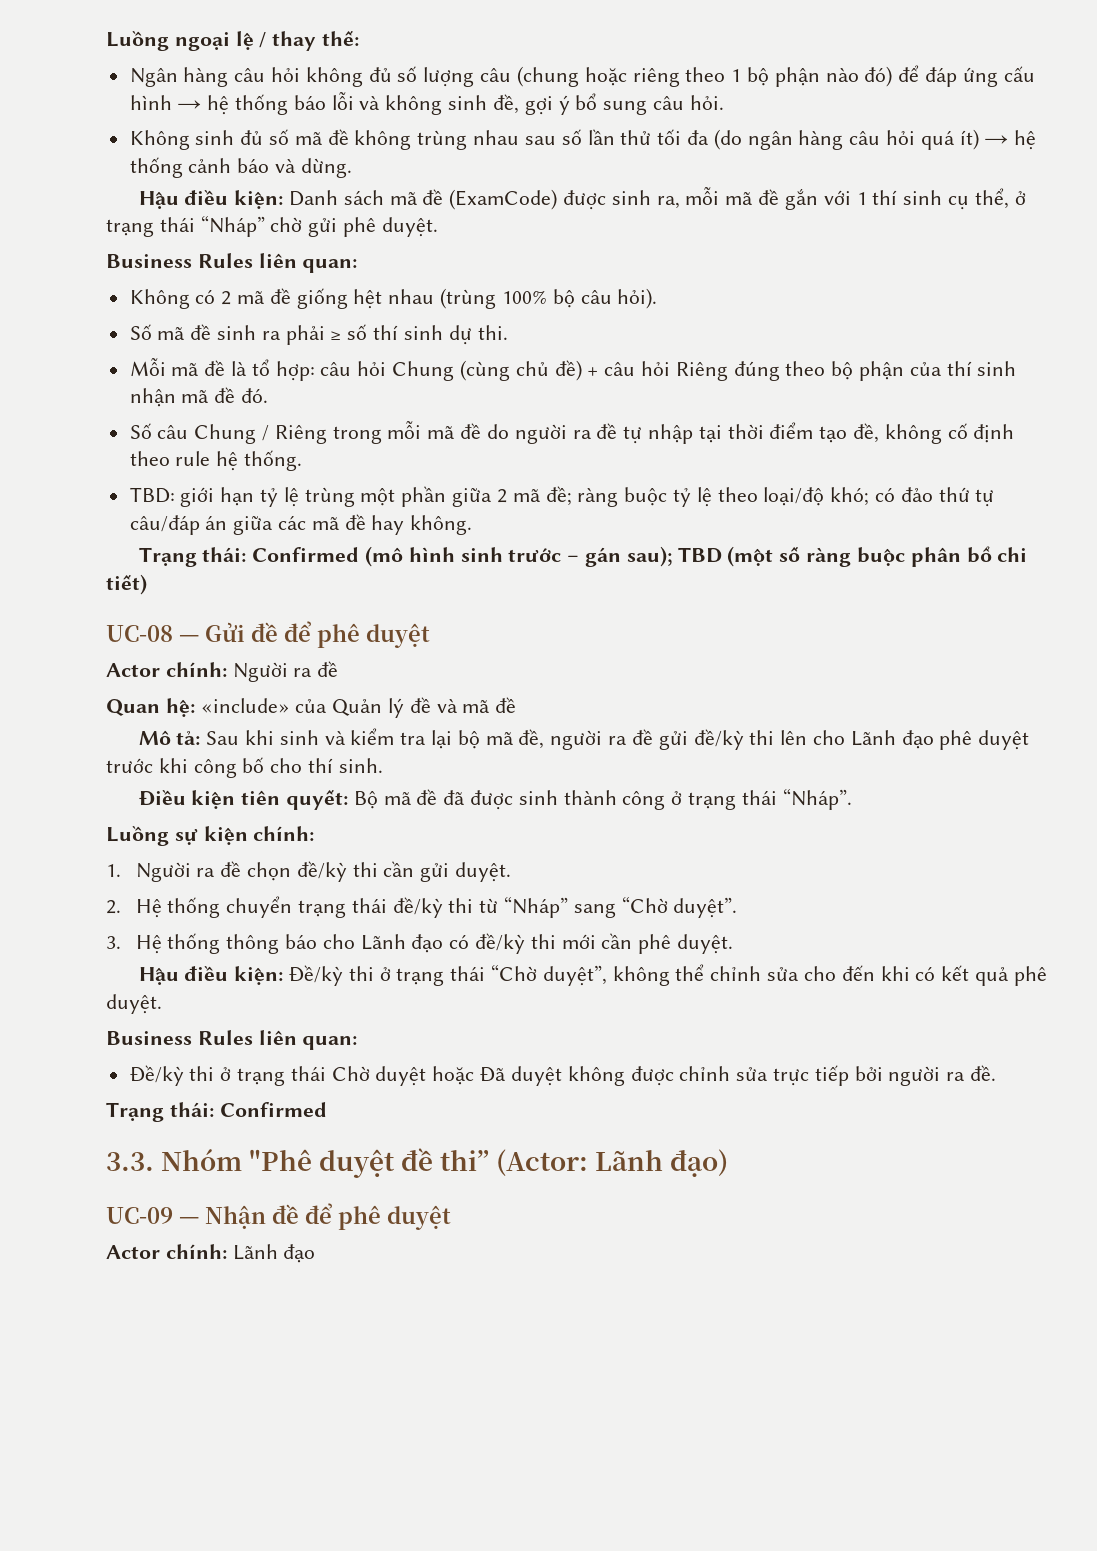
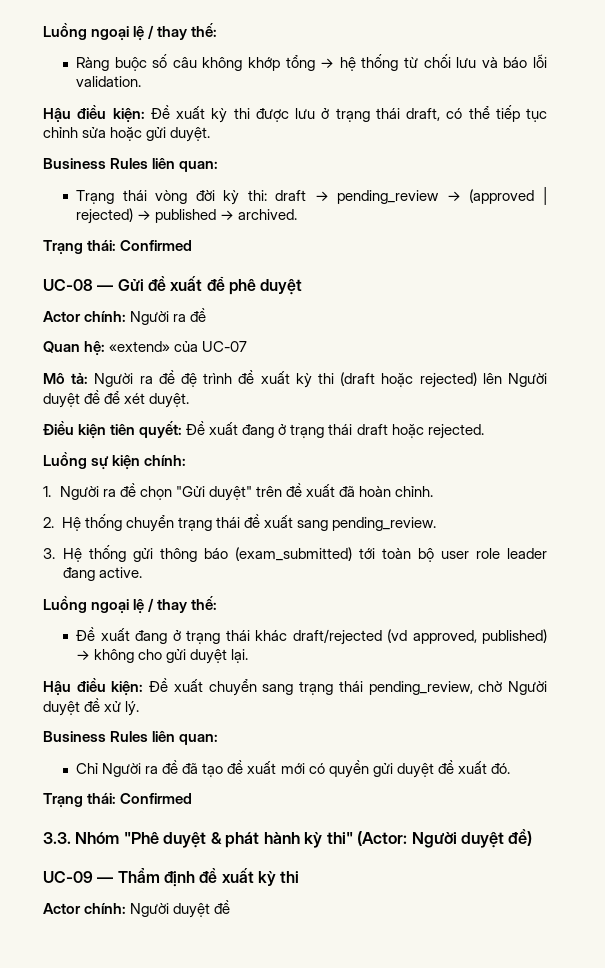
[106,31,360,51] [129,65,1035,87] [129,91,724,115] [129,129,1037,150] [129,157,352,178] [138,186,1026,210] [106,215,438,237] [106,253,358,273] [129,288,658,309] [129,324,508,345] [129,357,1017,381] [129,387,269,407] [129,420,1015,444] [129,450,303,471] [129,486,995,507] [129,514,473,535] [138,546,1028,567] [106,574,147,595] Luồng ngoại lệ / thay thế: // Ngân hàng câu hỏi không đủ số lượng câu (chung hoặc riêng theo 1 bộ phận nào đó) để đáp ứng cấu hình → hệ thống báo lỗi và không sinh đề, gợi ý bổ sung câu hỏi. // Không sinh đủ số mã đề không trùng nhau sau số lần thử tối đa (do ngân hàng câu hỏi quá ít) → hệ thống cảnh báo và dừng. // Hậu điều kiện: Danh sách mã đề (ExamCode) được sinh ra, mỗi mã đề gắn với 1 thí sinh cụ thể, ở trạng thái “Nháp” chờ gửi phê duyệt. // Business Rules liên quan: // Không có 2 mã đề giống hệt nhau (trùng 100% bộ câu hỏi). // Số mã đề sinh ra phải ≥ số thí sinh dự thi. // Mỗi mã đề là tổ hợp: câu hỏi Chung (cùng chủ đề) + câu hỏi Riêng đúng theo bộ phận của thí sinh nhận mã đề đó. // Số câu Chung / Riêng trong mỗi mã đề do người ra đề tự nhập tại thời điểm tạo đề, không cố định theo rule hệ thống. // TBD: giới hạn tỷ lệ trùng một phần giữa 2 mã đề; ràng buộc tỷ lệ theo loại/độ khó; có đảo thứ tự câu/đáp án giữa các mã đề hay không. // Trạng thái: Confirmed (mô hình sinh trước – gán sau); TBD (một số ràng buộc phân bổ chi tiết) -> [43,23,218,41] [76,54,547,71] [76,76,142,87] [43,105,547,123] [43,127,211,142] [43,158,219,172] [76,187,547,205] [76,208,298,224] [43,240,193,255] Luồng ngoại lệ / thay thế: // Ràng buộc số câu không khớp tổng → hệ thống từ chối lưu và báo lỗi validation. // Hậu điều kiện: Đề xuất kỳ thi được lưu ở trạng thái draft, có thể tiếp tục chỉnh sửa hoặc gửi duyệt. // Business Rules liên quan: // Trạng thái vòng đời kỳ thi: draft → pending_review → (approved | rejected) → published → archived. // Trạng thái: Confirmed
(278, 632) none -> [170,276,203,291] xuất
[200,697,517,718] [138,728,1030,750] [106,757,383,778] [138,788,852,810] «include» của Quản lý đề và mã đề // Mô tả: Sau khi sinh và kiểm tra lại bộ mã đề, người ra đề gửi đề/kỳ thi lên cho Lãnh đạo phê duyệt trước khi công bố cho thí sinh. // Điều kiện tiên quyết: Bộ mã đề đã được sinh thành công ở trạng thái “Nháp”. -> [109,341,248,352] [43,370,547,388] [43,390,190,408] [43,421,484,439] «extend» của UC-07 // Mô tả: Người ra đề đệ trình đề xuất kỳ thi (draft hoặc rejected) lên Người duyệt đề để xét duyệt. // Điều kiện tiên quyết: Đề xuất đang ở trạng thái draft hoặc rejected.
[296,861,512,882] đề/kỳ thi cần gửi duyệt. -> [175,483,434,501] "Gửi duyệt" trên đề xuất đã hoàn chỉnh.
[392,896,738,918] đề/kỳ thi từ “Nháp” sang “Chờ duyệt”. -> [243,514,436,531] đề xuất sang pending_review.
(221, 943) none -> [132,548,153,562] gửi
[322,933,734,954] [138,964,1047,986] [106,994,162,1014] [106,1030,358,1050] [129,1065,996,1086] cho Lãnh đạo có đề/kỳ thi mới cần phê duyệt. // Hậu điều kiện: Đề/kỳ thi ở trạng thái “Chờ duyệt”, không thể chỉnh sửa cho đến khi có kết quả phê duyệt. // Business Rules liên quan: // Đề/kỳ thi ở trạng thái Chờ duyệt hoặc Đã duyệt không được chỉnh sửa trực tiếp bởi người ra đề. -> [234,547,547,562] [62,567,142,581] [43,596,218,614] [76,627,547,645] [76,649,249,664] [43,678,548,696] [43,698,140,716] [43,731,219,745] [76,760,510,778] (exam_submitted) tới toàn bộ user role leader đang active. // Luồng ngoại lệ / thay thế: // Đề xuất đang ở trạng thái khác draft/rejected (vd approved, published) → không cho gửi duyệt lại. // Hậu điều kiện: Đề xuất chuyển sang trạng thái pending_review, chờ Người duyệt đề xử lý. // Business Rules liên quan: // Chỉ Người ra đề đã tạo đề xuất mới có quyền gửi duyệt đề xuất đó.
[401,1148,729,1177] [106,1203,451,1230] [106,1244,316,1263] đề thi” (Actor: Lãnh đạo) // UC-09 — Nhận đề để phê duyệt // Actor chính: Lãnh đạo -> [210,829,533,848] [43,868,300,887] [43,900,231,918] & phát hành kỳ thi" (Actor: Người duyệt đề) // UC-09 — Thẩm định đề xuất kỳ thi // Actor chính: Người duyệt đề

